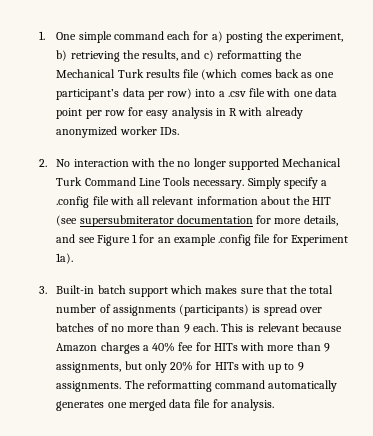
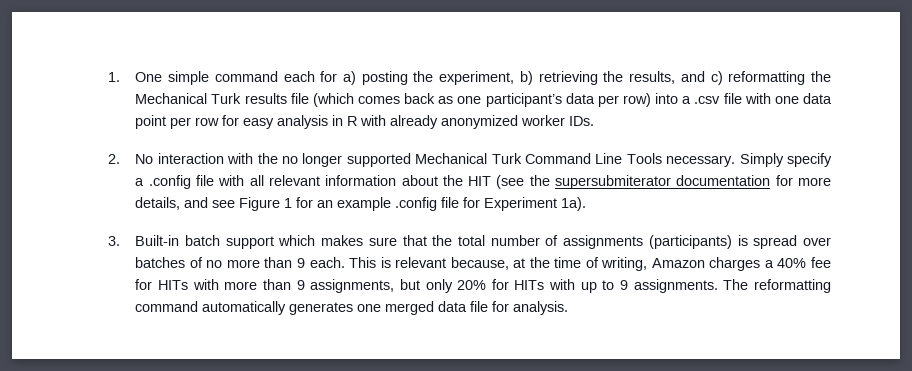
(78, 220) none -> [529,175,550,186] the
[301,323,342,332] because -> [450,257,648,271] because, at the time of writing,

